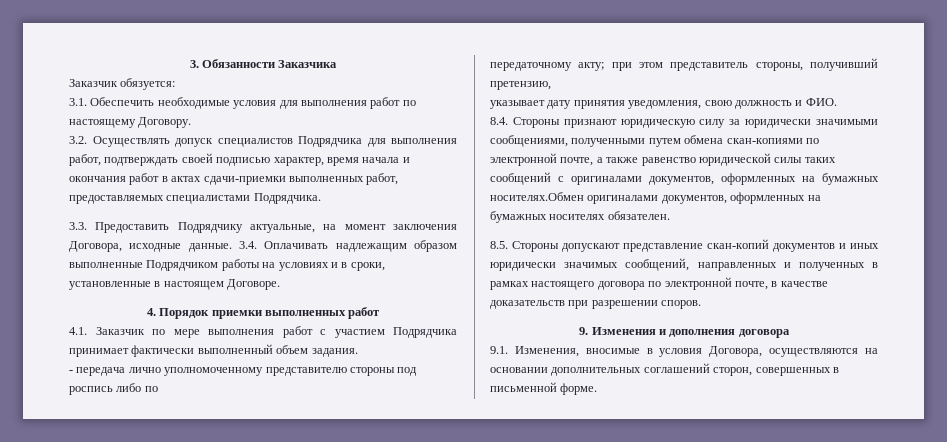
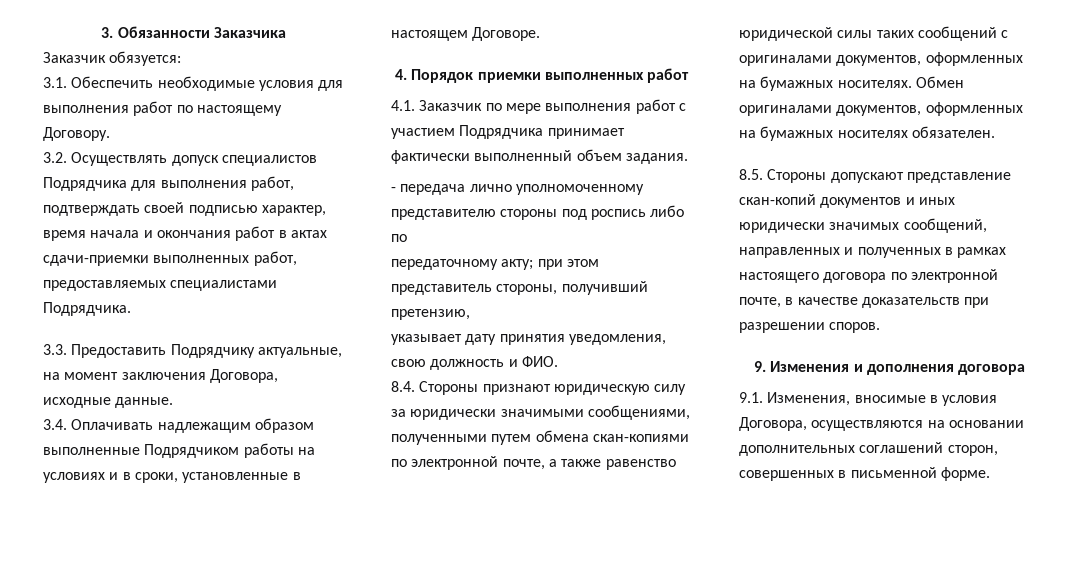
(232, 247) none -> (174, 402) //
[490,192,584,201] носителях.Обмен -> [837,76,964,88] носителях. Обмен

